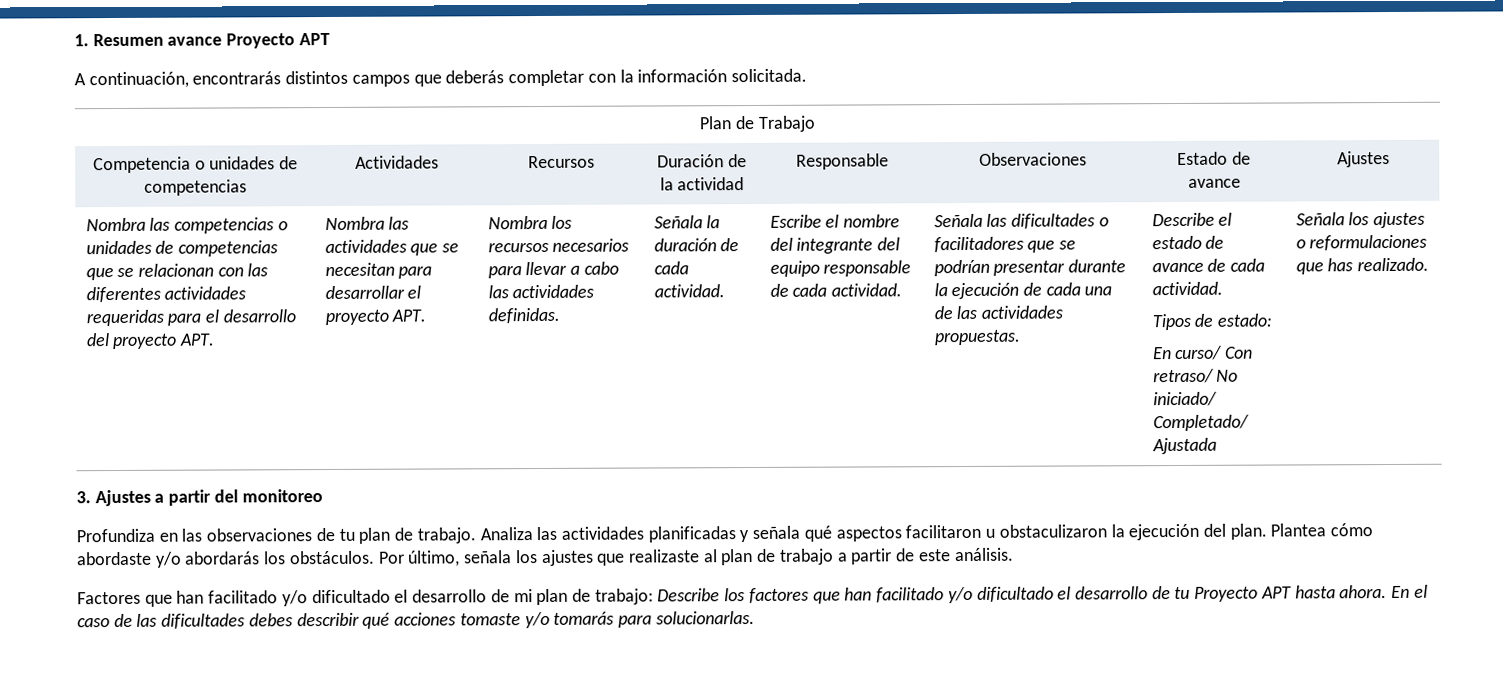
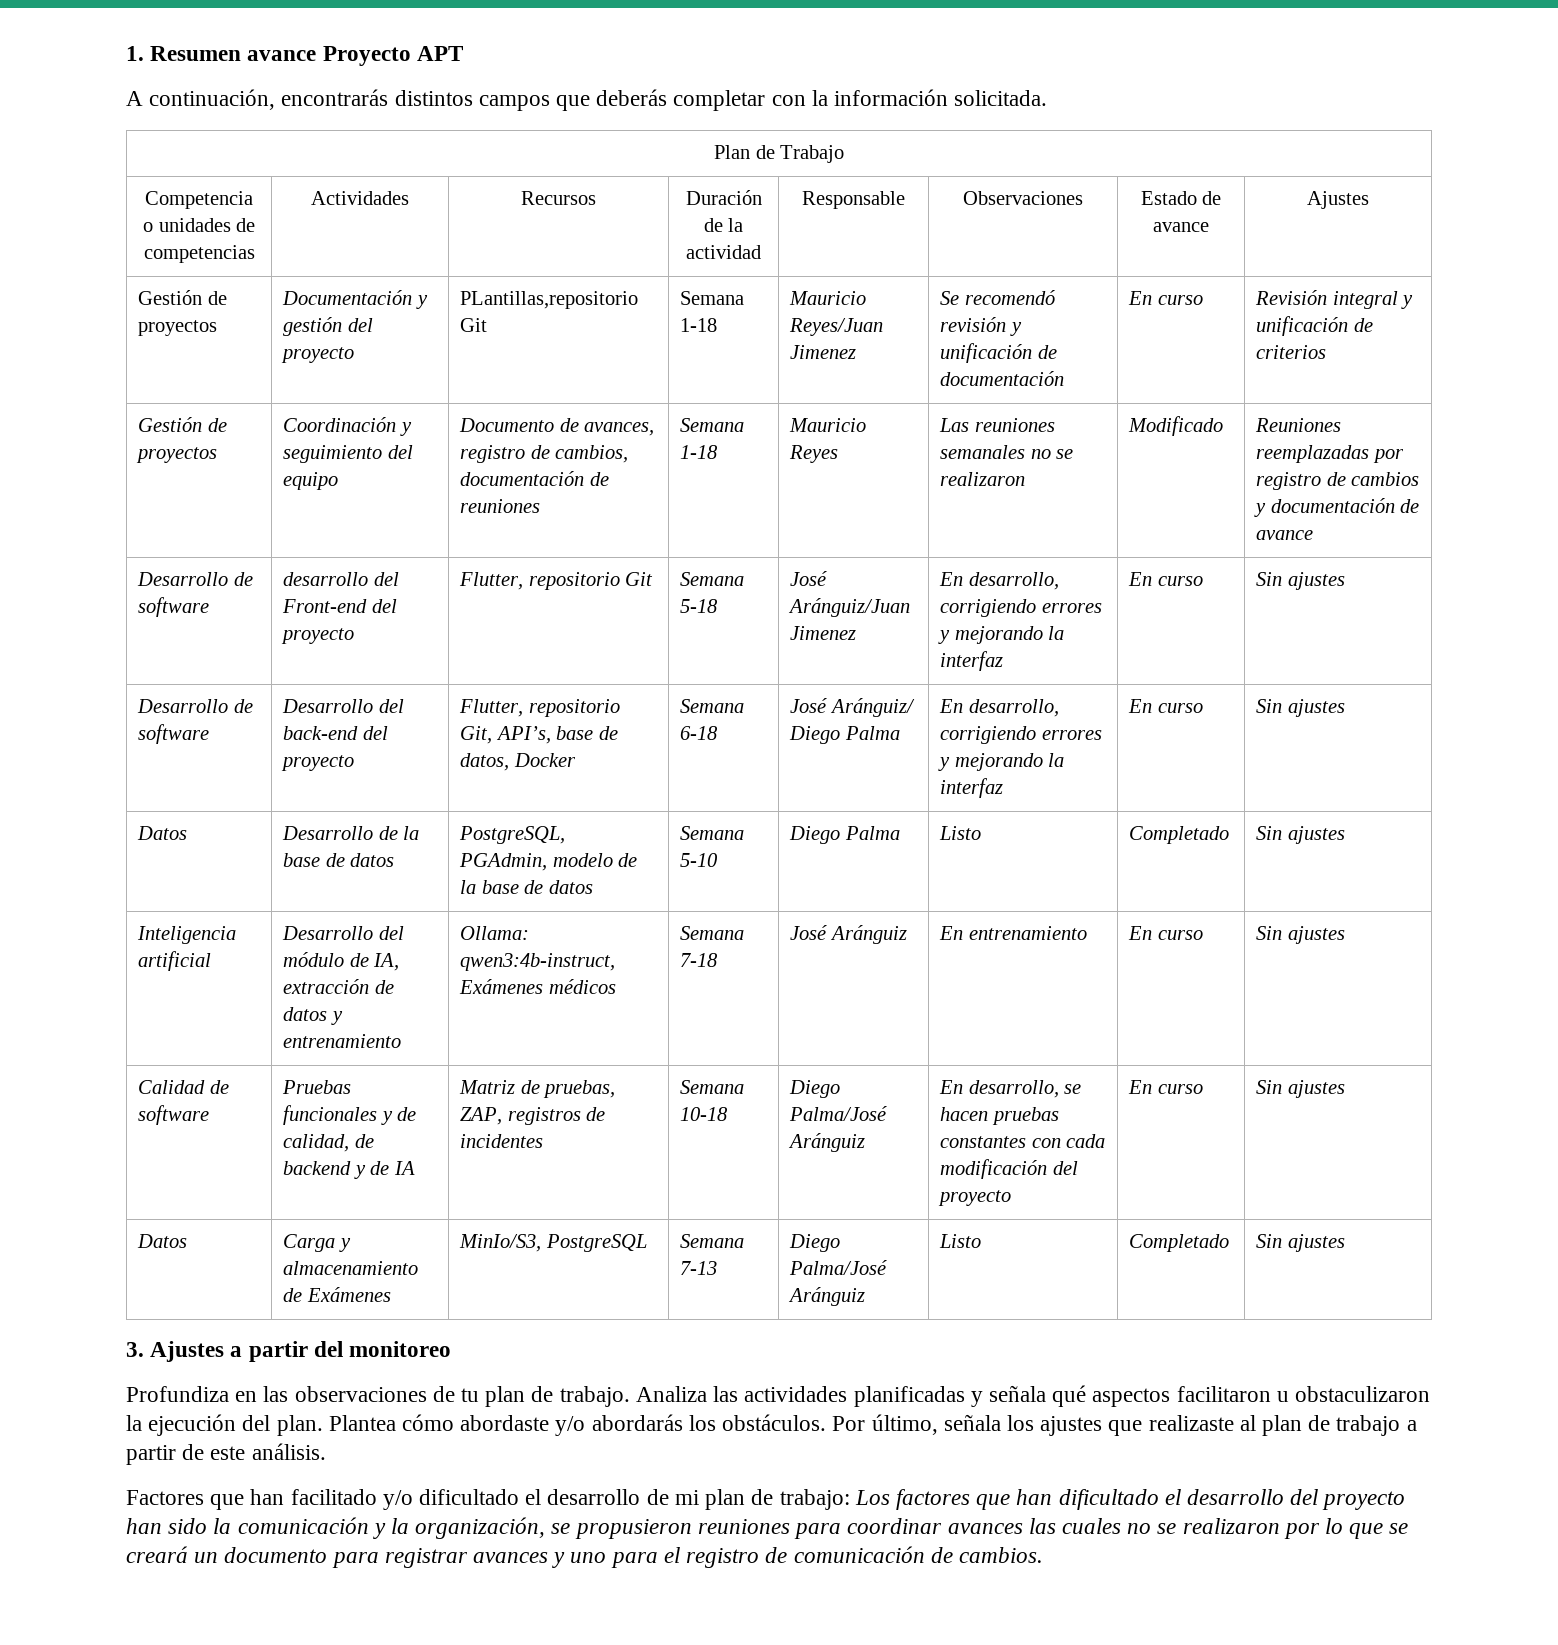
[85,217,288,234] [85,240,279,257] [85,263,269,281] [85,286,247,303] [85,309,296,327] [85,333,216,350] [324,216,410,231] [324,239,460,256] [324,262,433,279] [324,285,422,300] [324,309,427,326] [487,215,573,230] [487,238,630,253] [487,261,619,279] [487,284,595,299] [487,307,560,324] [653,215,721,229] [653,238,740,252] [653,261,689,275] [653,284,725,298] [769,214,901,228] [769,237,901,254] [769,260,912,277] [769,283,903,297] [933,213,1109,229] [933,236,1077,253] [933,259,1127,277] [933,282,1113,300] [933,305,1064,320] [933,329,1021,346] [1151,212,1233,227] [1151,235,1225,250] [1151,258,1266,273] [1151,281,1223,296] [1151,313,1273,331] [1152,345,1254,361] [1152,368,1239,384] [1152,391,1217,407] [1152,414,1249,432] [1151,437,1217,455] [1295,211,1426,229] [1295,234,1428,251] [1295,257,1430,275] Nombra las competencias o unidades de competencias que se relacionan con las diferentes actividades requeridas para el desarrollo del proyecto APT. | Nombra las actividades que se necesitan para desarrollar el proyecto APT. | Nombra los recursos necesarios para llevar a cabo las actividades definidas. | Señala la duración de cada actividad. | Escribe el nombre del integrante del equipo responsable de cada actividad. | Señala las dificultades o facilitadores que se podrían presentar durante la ejecución de cada una de las actividades propuestas. | Describe el estado de avance de cada actividad. // Tipos de estado: // En curso/ Con retraso/ No iniciado/ Completado/ Ajustada | Señala los ajustes o reformulaciones que has realizado. -> [138,290,227,305] [138,320,218,336] [282,290,428,309] [283,317,373,336] [281,347,355,363] [460,291,639,309] [460,318,488,332] [680,291,745,305] [680,318,718,332] [789,291,867,305] [789,318,884,336] [790,345,857,359] [940,290,1055,305] [940,317,1022,336] [940,343,1057,363] [940,371,1065,386] [1128,291,1203,305] [1255,290,1414,309] [1256,316,1373,336] [1256,345,1327,359] [138,417,227,432] [136,447,218,463] [283,417,412,436] [283,445,413,463] [283,472,339,490] [459,418,655,436] [460,445,629,463] [460,471,609,486] [460,499,541,513] [680,418,745,432] [680,445,719,459] [789,418,867,432] [789,445,839,463] [939,418,1055,432] [940,445,1074,459] [940,472,1026,486] [1128,416,1224,436] [1255,418,1342,432] [1256,445,1404,463] [1256,472,1420,490] [1254,498,1420,517] [1256,530,1314,540] [137,572,253,586] [138,597,210,617] [283,572,399,586] [282,599,397,613] [281,628,355,644] [459,572,654,590] [680,572,745,586] [680,599,719,613] [790,571,828,586] [788,598,911,617] [790,626,857,640] [939,572,1059,590] [940,599,1102,617] [938,626,1065,644] [940,651,1004,671] [1128,572,1203,586] [1256,572,1345,590] [137,699,253,713] [138,724,210,744] [282,699,404,713] [283,726,388,740] [281,755,355,771] [459,699,620,717] [460,726,618,744] [460,753,576,771] [680,699,745,713] [680,726,719,740] [790,698,915,717] [789,726,900,744] [939,699,1059,717] [940,726,1102,744] [938,753,1065,771] [940,778,1004,798] [1128,699,1203,713] [1256,699,1345,717] [137,826,188,840] [282,826,420,840] [283,853,395,867] [459,826,566,844] [459,853,638,871] [460,880,593,894] [680,826,745,840] [680,853,718,867] [789,826,900,844] [939,826,982,840] [1129,826,1230,844] [1256,826,1345,844] [137,926,237,944] [138,951,212,971] [282,926,404,940] [283,952,400,971] [283,979,394,994] [283,1007,343,1025] [283,1034,402,1048] [460,926,530,940] [460,953,616,971] [459,979,616,994] [680,926,745,940] [680,953,719,967] [790,925,907,944] [939,926,1087,940] [1128,926,1203,940] [1256,926,1345,944] [138,1080,229,1094] [138,1105,210,1125] [282,1080,352,1094] [283,1105,417,1125] [283,1134,374,1152] [283,1161,415,1179] [459,1080,616,1098] [460,1107,606,1125] [460,1134,544,1148] [680,1080,745,1094] [680,1107,729,1121] [789,1080,841,1098] [789,1106,888,1121] [788,1133,866,1152] [939,1080,1082,1098] [940,1107,1059,1125] [940,1134,1106,1148] [940,1159,1078,1179] [938,1190,1012,1206] [1128,1080,1203,1094] [1256,1080,1345,1098] [137,1234,188,1248] [283,1234,351,1252] [283,1261,419,1275] [283,1287,391,1302] [459,1234,647,1252] [680,1234,745,1248] [680,1261,718,1275] [789,1234,841,1252] [789,1260,888,1275] [788,1287,866,1306] [939,1234,982,1248] [1129,1234,1230,1252] [1256,1234,1345,1252] Gestión de proyectos | Documentación y gestión del proyecto | PLantillas,repositorio Git | Semana 1-18 | Mauricio Reyes/Juan Jimenez | Se recomendó revisión y unificación de documentación | En curso | Revisión integral y unificación de criterios // Gestión de proyectos | Coordinación y seguimiento del equipo | Documento de avances, registro de cambios, documentación de reuniones | Semana 1-18 | Mauricio Reyes | Las reuniones semanales no se realizaron | Modificado | Reuniones reemplazadas por registro de cambios y documentación de avance // Desarrollo de software | desarrollo del Front-end del proyecto | Flutter, repositorio Git | Semana 5-18 | José Aránguiz/Juan Jimenez | En desarrollo, corrigiendo errores y mejorando la interfaz | En curso | Sin ajustes // Desarrollo de software | Desarrollo del back-end del proyecto | Flutter, repositorio Git, API’s, base de datos, Docker | Semana 6-18 | José Aránguiz/ Diego Palma | En desarrollo, corrigiendo errores y mejorando la interfaz | En curso | Sin ajustes // Datos | Desarrollo de la base de datos | PostgreSQL, PGAdmin, modelo de la base de datos | Semana 5-10 | Diego Palma | Listo | Completado | Sin ajustes // Inteligencia artificial | Desarrollo del módulo de IA, extracción de datos y entrenamiento | Ollama: qwen3:4b-instruct, Exámenes médicos | Semana 7-18 | José Aránguiz | En entrenamiento | En curso | Sin ajustes // Calidad de software | Pruebas funcionales y de calidad, de backend y de IA | Matriz de pruebas, ZAP, registros de incidentes | Semana 10-18 | Diego Palma/José Aránguiz | En desarrollo, se hacen pruebas constantes con cada modificación del proyecto | En curso | Sin ajustes // Datos | Carga y almacenamiento de Exámenes | MinIo/S3, PostgreSQL | Semana 7-13 | Diego Palma/José Aránguiz | Listo | Completado | Sin ajustes
[657,588,746,602] Describe los -> [854,1490,890,1505] Los
[876,584,1428,604] [77,610,755,629] facilitado y/o dificultado el desarrollo de tu Proyecto APT hasta ahora. En el caso de las dificultades debes describir qué acciones tomaste y/o tomarás para solucionarlas. -> [1058,1489,1406,1510] [126,1517,1409,1539] [126,1546,1043,1568] dificultado el desarrollo del proyecto han sido la comunicación y la organización, se propusieron reuniones para coordinar avances las cuales no se realizaron por lo que se creará un documento para registrar avances y uno para el registro de comunicación de cambios.

